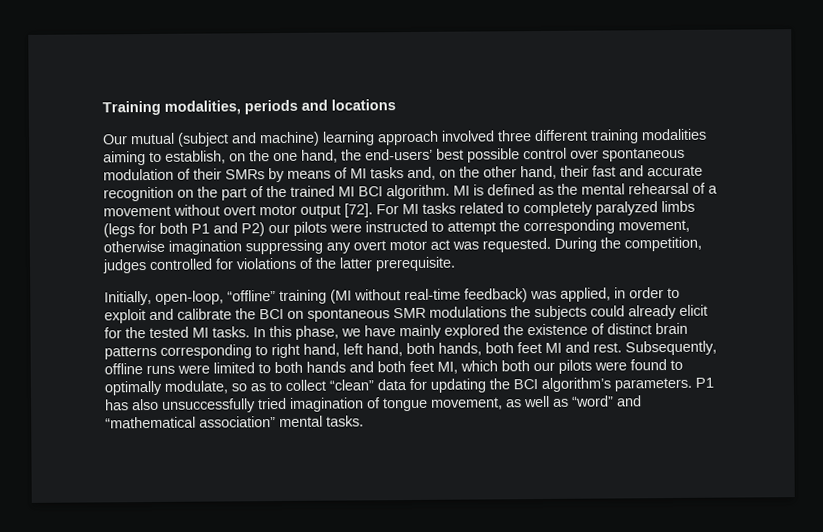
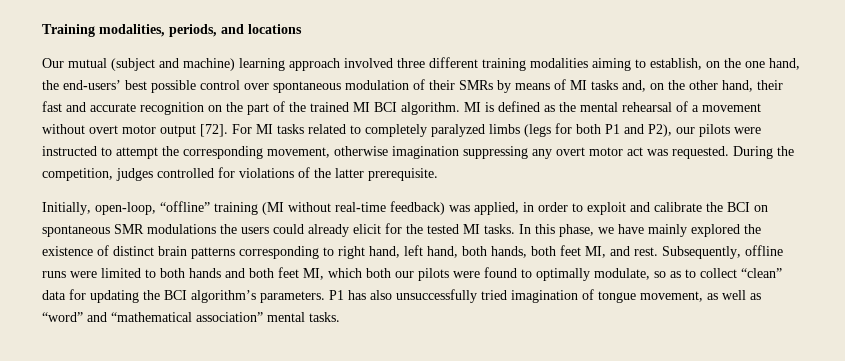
[244,99,298,115] periods -> [169,24,217,37] periods,
[241,222,265,237] P2) -> [648,124,672,137] P2),
[534,305,587,321] subjects -> [241,227,269,234] users
[545,342,562,353] MI -> [585,246,606,258] MI,

